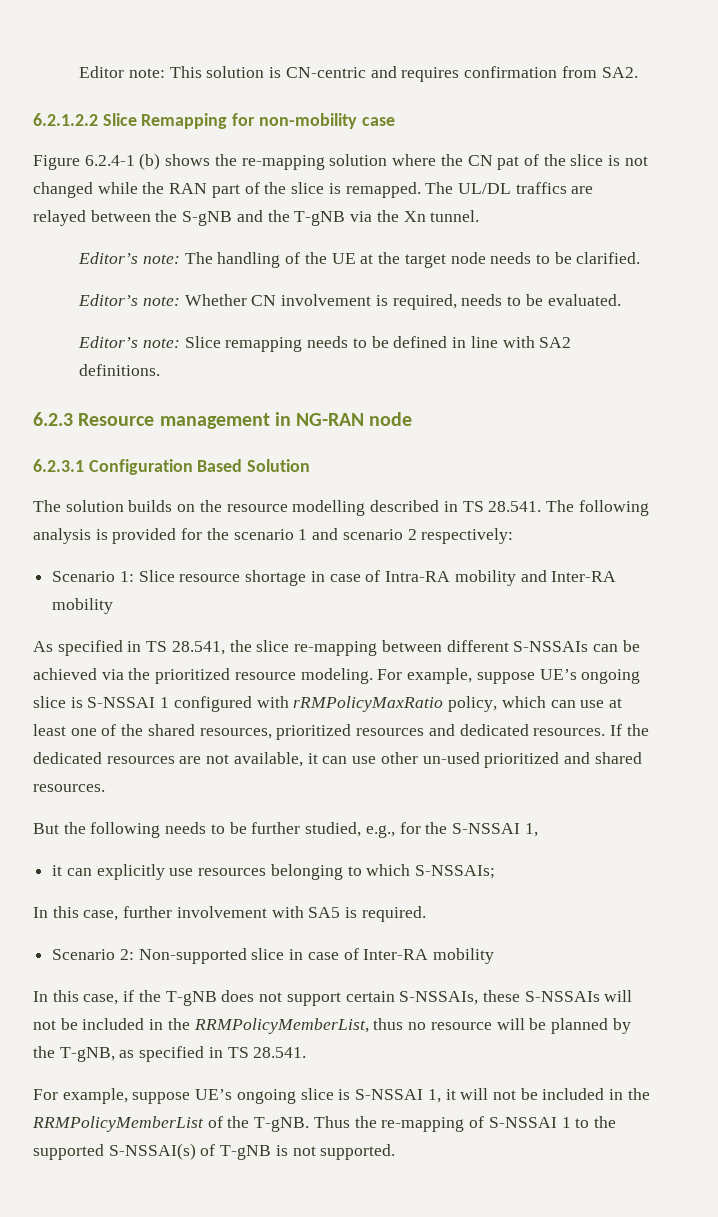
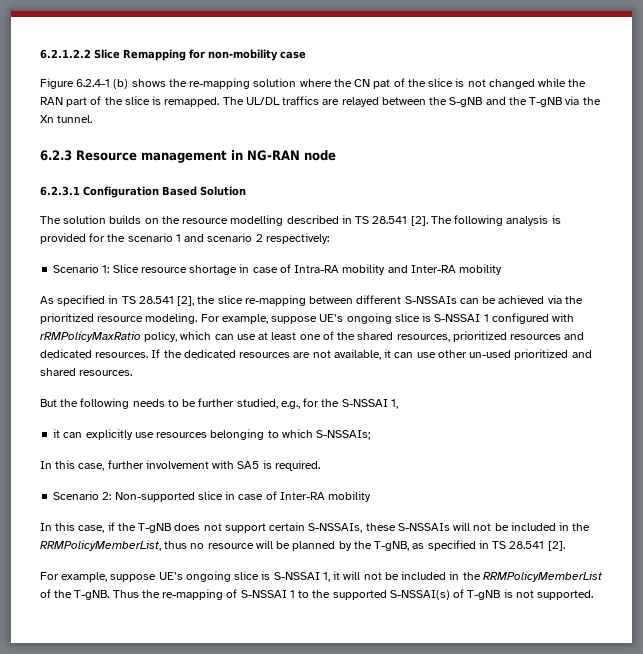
[79,66,638,82] Editor note: This solution is CN-centric and requires confirmation from SA2. // -> (40, 54) none
[78,252,641,268] [78,294,621,310] [78,336,572,352] [79,364,161,376] // Editor’s note: The handling of the UE at the target node needs to be clarified. // Editor’s note: Whether CN involvement is required, needs to be evaluated. // Editor’s note: Slice remapping needs to be defined in line with SA2 definitions. -> (93, 119) none
[488,501,542,512] 28.541. -> [372,216,428,226] 28.541 [2].
[171,641,225,655] 28.541, -> [138,296,195,306] 28.541 [2],
[253,1047,307,1058] 28.541. -> [509,541,565,551] 28.541 [2].

